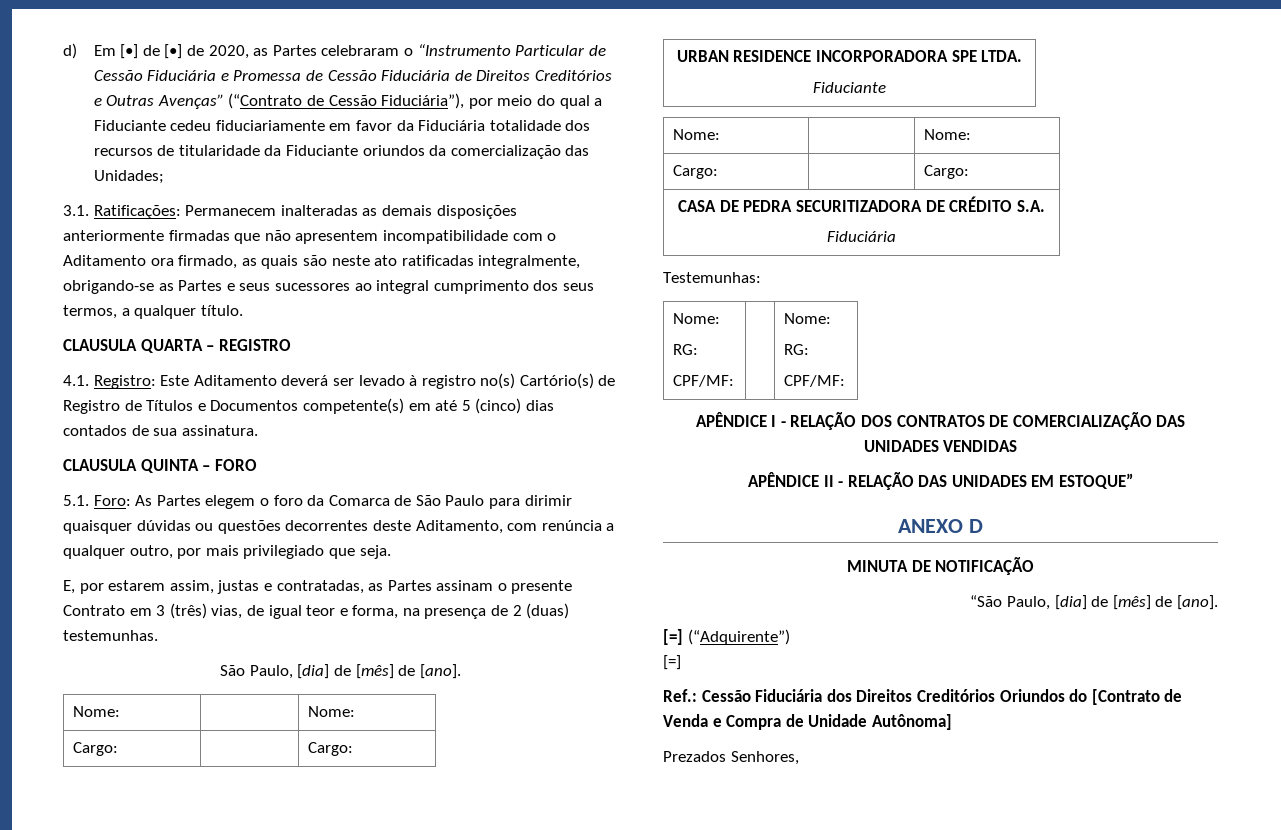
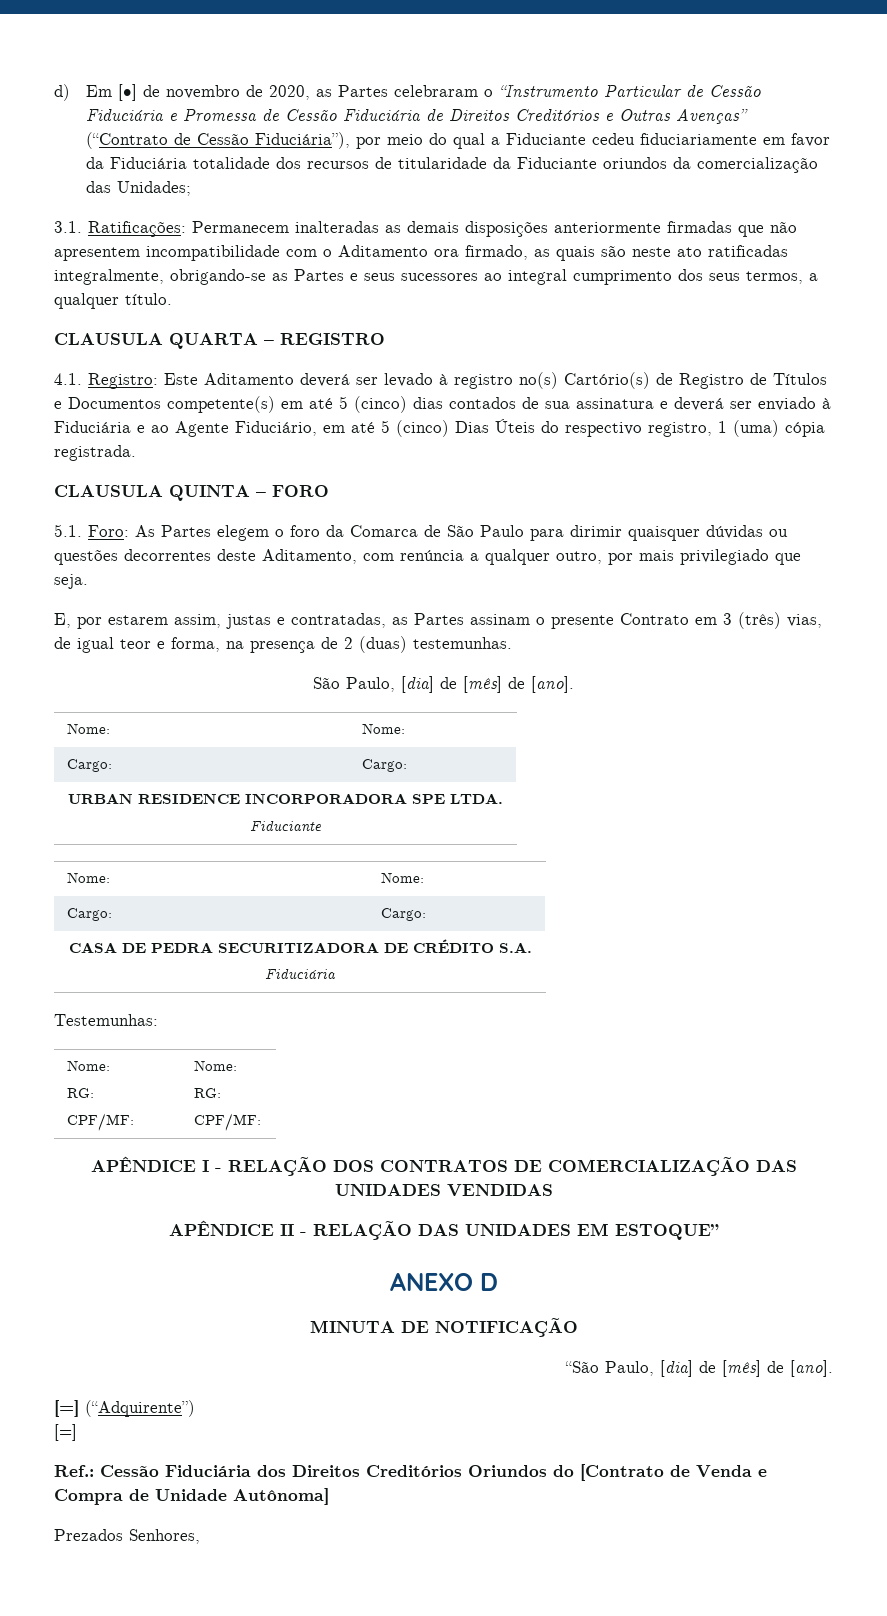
[164,44,183,59] [•] -> [166,85,241,99] novembro
[181,425,258,436] assinatura. -> [576,397,831,411] [54,419,825,437] [54,445,136,461] assinatura e deverá ser enviado à Fiduciária e ao Agente Fiduciário, em até 5 (cinco) Dias Úteis do respectivo registro, 1 (uma) cópia registrada.

